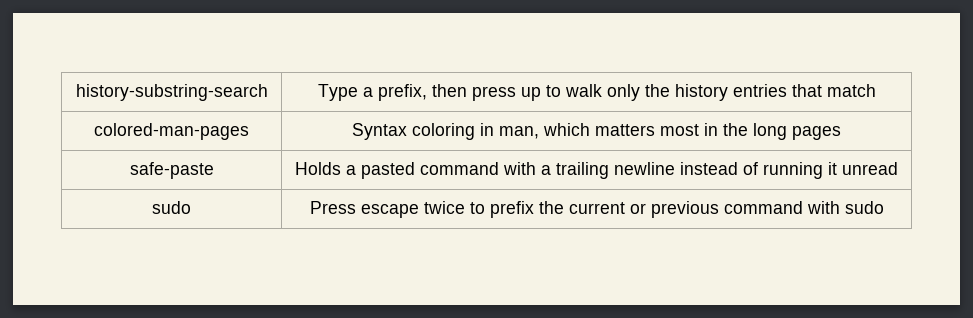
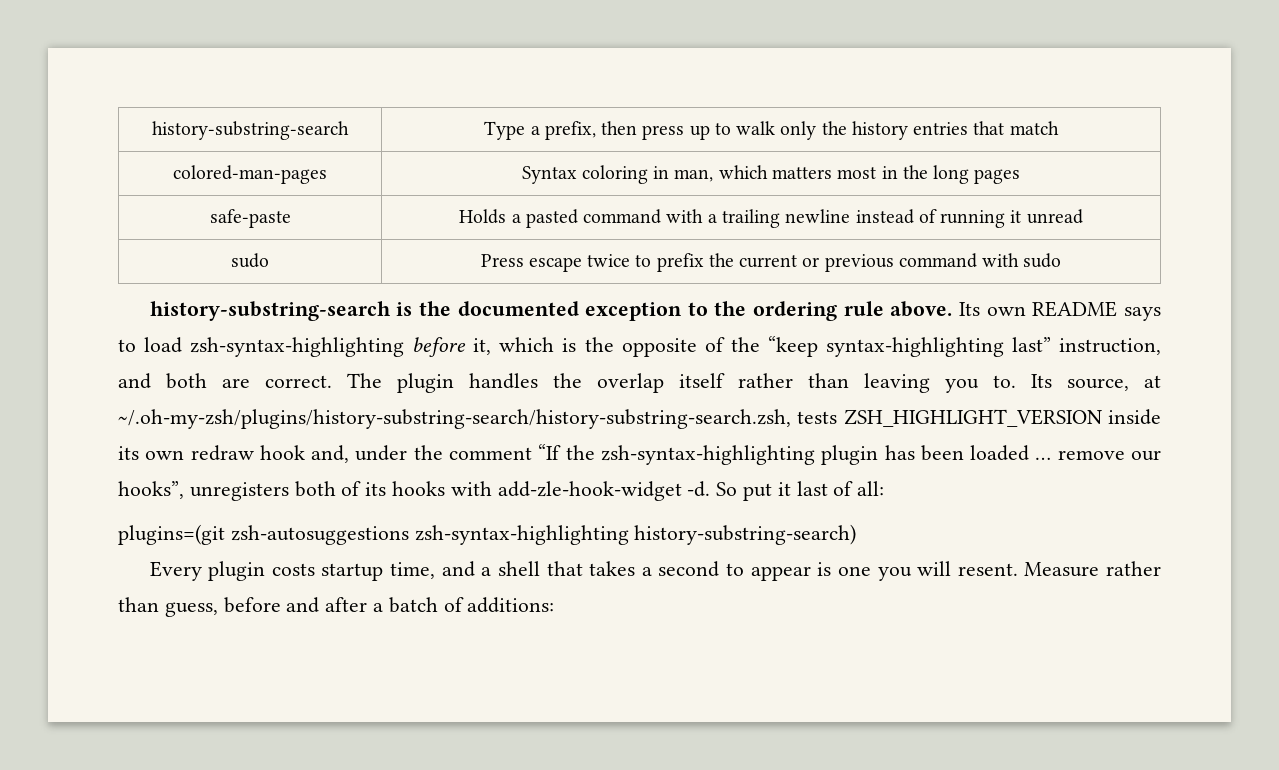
(884, 207) none -> [149,301,1161,321] [118,336,1161,357] [118,373,1161,393] [118,409,1161,429] [118,444,1161,465] [118,481,885,501] [118,524,857,545] [149,561,1162,581] [118,597,555,617] // history-substring-search is the documented exception to the ordering rule above. Its own README says to load zsh-syntax-highlighting before it, which is the opposite of the “keep syntax-highlighting last” instruction, and both are correct. The plugin handles the overlap itself rather than leaving you to. Its source, at ~/.oh-my-zsh/plugins/history-substring-search/history-substring-search.zsh, tests ZSH_HIGHLIGHT_VERSION inside its own redraw hook and, under the comment “If the zsh-syntax-highlighting plugin has been loaded … remove our hooks”, unregisters both of its hooks with add-zle-hook-widget -d. So put it last of all: // plugins=(git zsh-autosuggestions zsh-syntax-highlighting history-substring-search) // Every plugin costs startup time, and a shell that takes a second to appear is one you will resent. Measure rather than guess, before and after a batch of additions:

